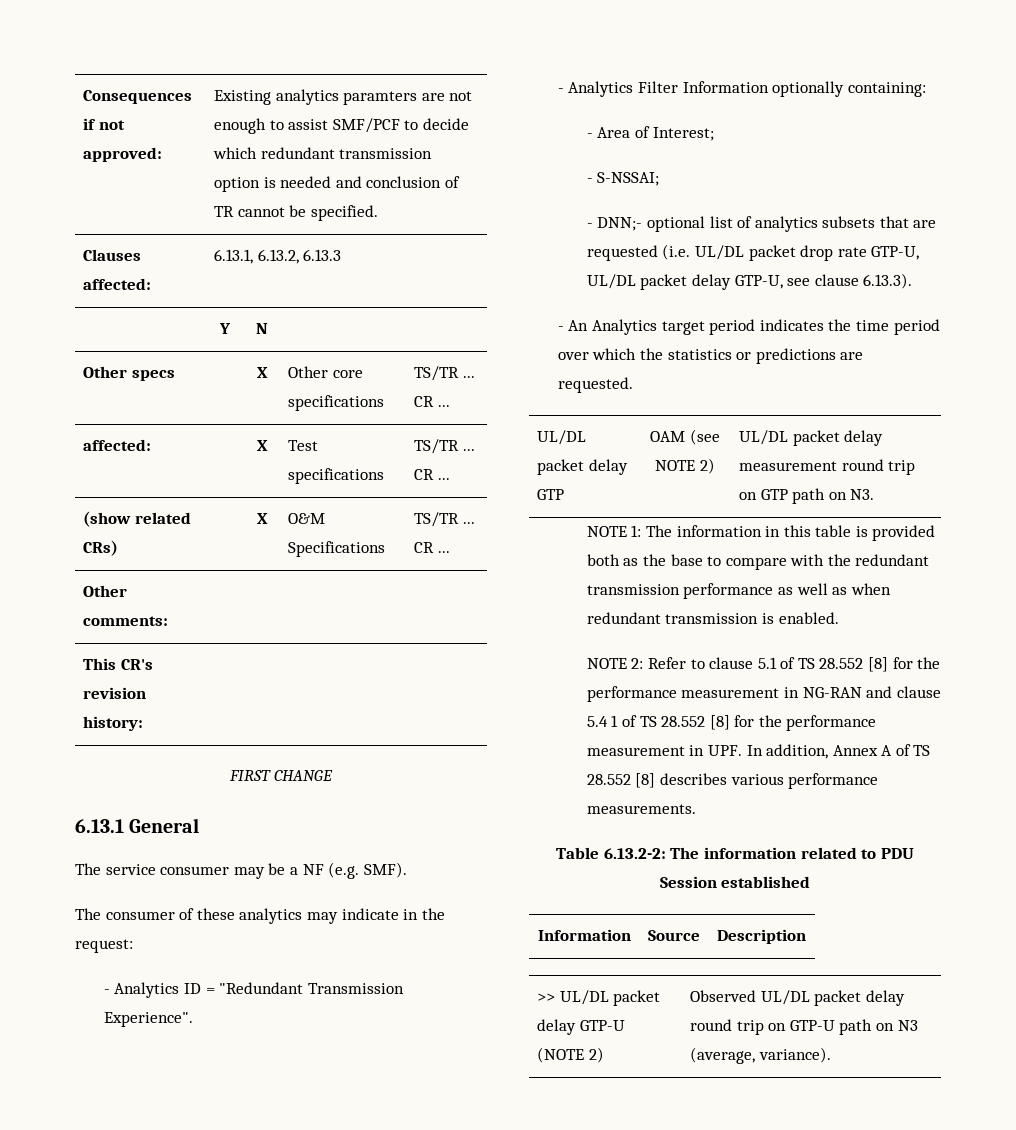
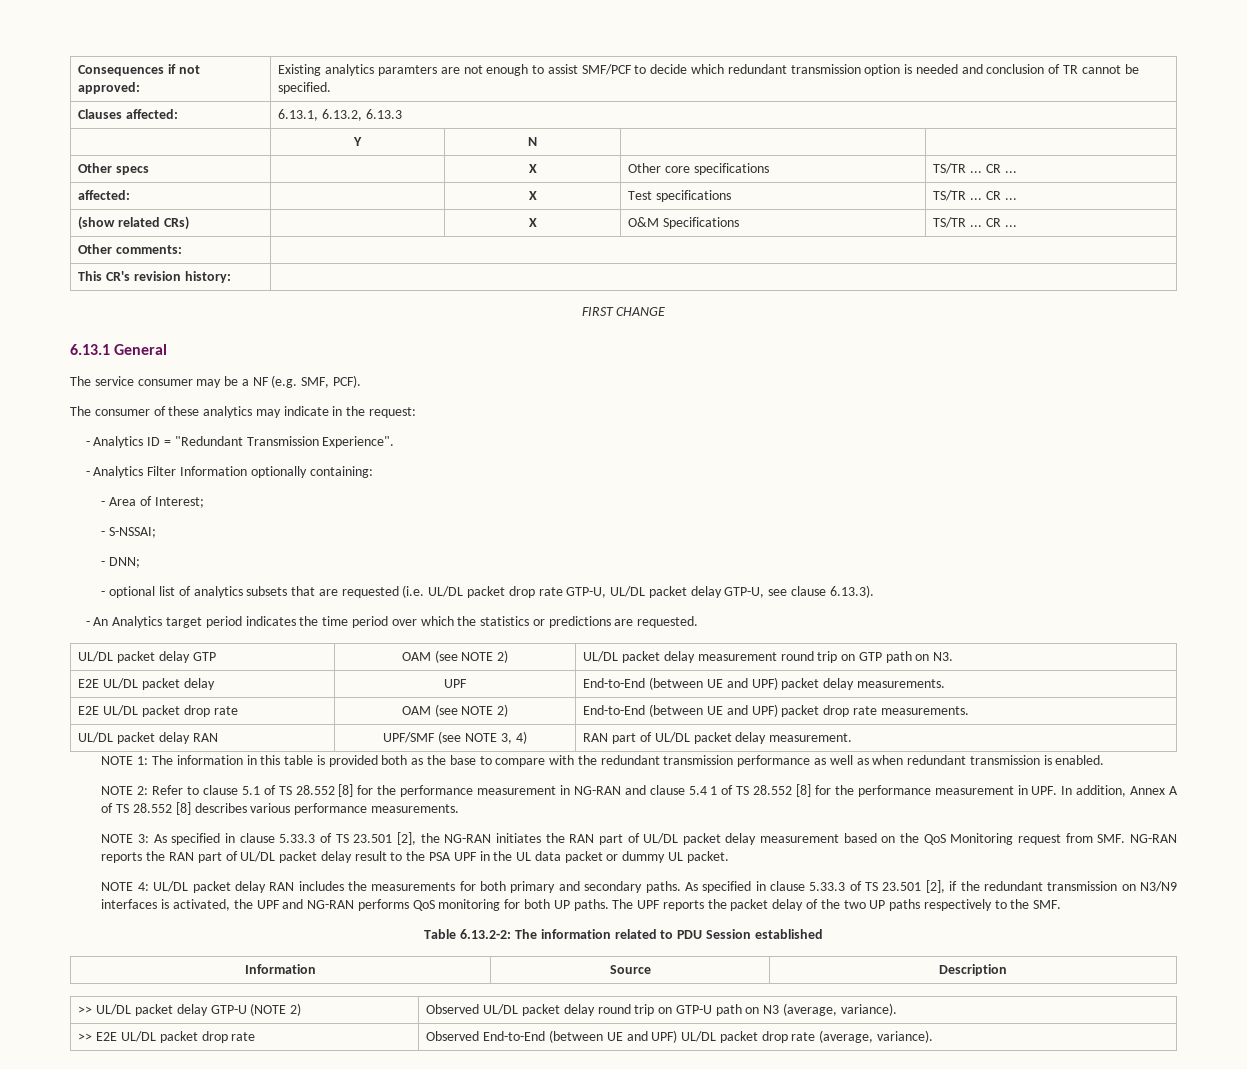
[363,862,407,878] SMF). -> [301,375,362,388] SMF, PCF).
[597,217,643,231] DNN;- -> [109,557,141,568] [101,591,106,596] DNN; // -
(875, 494) none -> [78,678,215,690] [444,679,467,688] [583,677,945,690] [78,705,238,717] [401,704,509,717] [583,704,969,717] [78,732,218,744] [383,731,527,744] [583,732,853,744] // E2E UL/DL packet delay | UPF | End-to-End (between UE and UPF) packet delay measurements. // E2E UL/DL packet drop rate | OAM (see NOTE 2) | End-to-End (between UE and UPF) packet drop rate measurements. // UL/DL packet delay RAN | UPF/SMF (see NOTE 3, 4) | RAN part of UL/DL packet delay measurement.
(696, 809) none -> [101,832,1178,845] [101,851,729,863] [101,880,1178,893] [101,899,1062,911] // NOTE 3: As specified in clause 5.33.3 of TS 23.501 [2], the NG-RAN initiates the RAN part of UL/DL packet delay measurement based on the QoS Monitoring request from SMF. NG-RAN reports the RAN part of UL/DL packet delay result to the PSA UPF in the UL data packet or dummy UL packet. // NOTE 4: UL/DL packet delay RAN includes the measurements for both primary and secondary paths. As specified in clause 5.33.3 of TS 23.501 [2], if the redundant transmission on N3/N9 interfaces is activated, the UPF and NG-RAN performs QoS monitoring for both UP paths. The UPF reports the packet delay of the two UP paths respectively to the SMF.
(831, 1055) none -> [78,1031,256,1043] [426,1030,933,1043] // >> E2E UL/DL packet drop rate | Observed End-to-End (between UE and UPF) UL/DL packet drop rate (average, variance).

